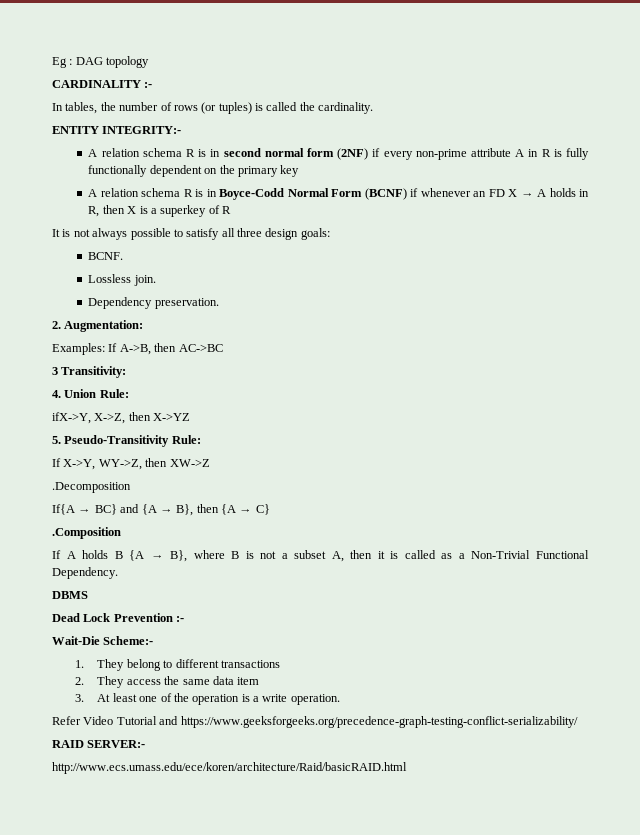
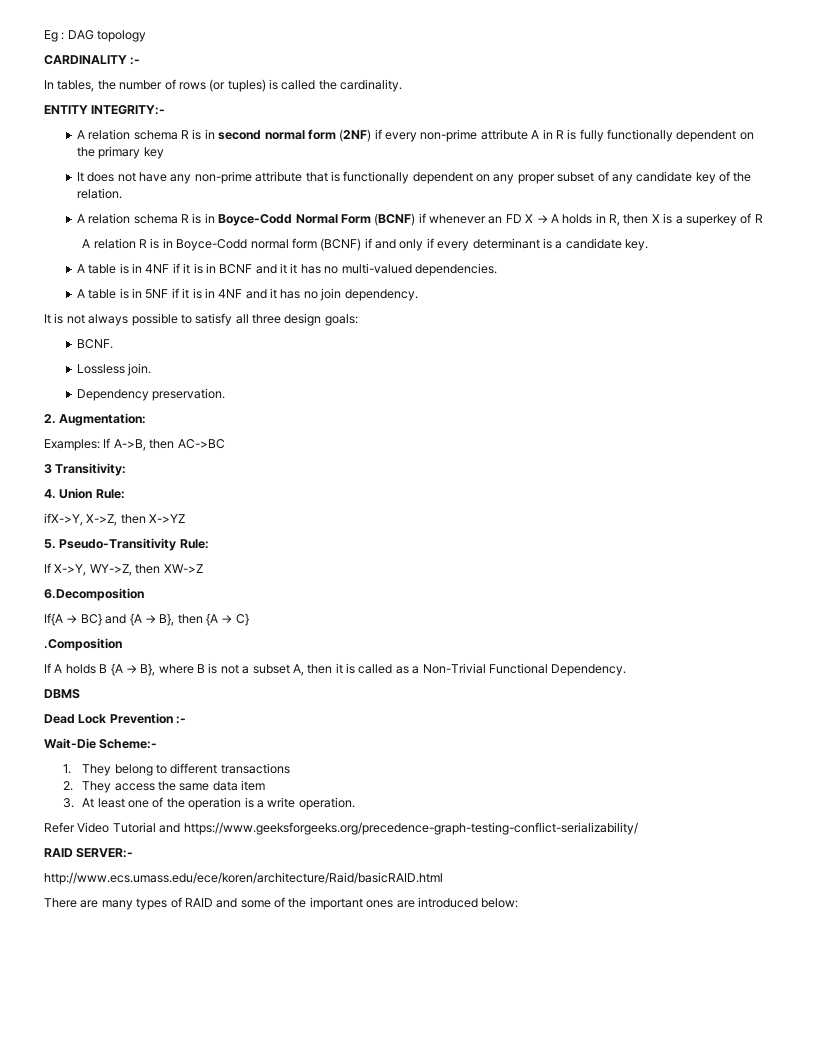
(300, 171) none -> [76,171,752,184] [76,188,122,199] // It does not have any non-prime attribute that is functionally dependent on any proper subset of any candidate key of the relation.
(232, 210) none -> [82,238,649,251] [76,263,497,276] [76,288,418,301] // A relation R is in Boyce-Codd normal form (BCNF) if and only if every determinant is a candidate key. // A table is in 4NF if it is in BCNF and it it has no multi-valued dependencies. // A table is in 5NF if it is in 4NF and it has no join dependency.
[52,482,131,493] .Decomposition -> [44,588,144,601] 6.Decomposition
(407, 768) none -> [44,897,519,910] // There are many types of RAID and some of the important ones are introduced below:

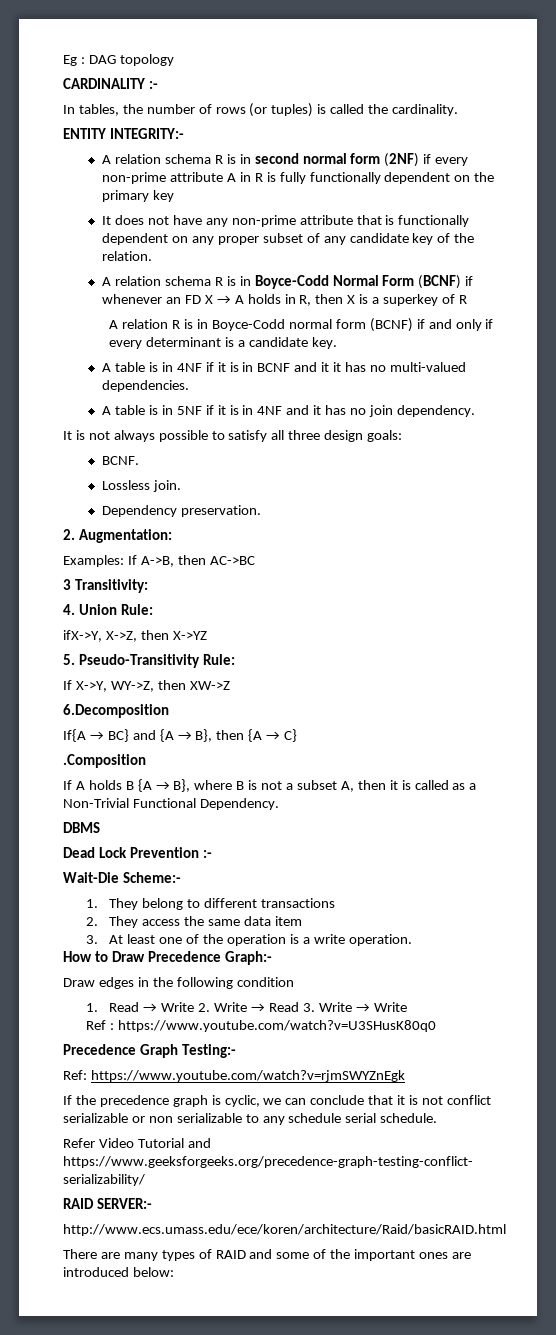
(355, 803) none -> [63,951,272,965] [63,977,294,989] [86,1002,407,1012] [86,1020,437,1032] [63,1044,236,1058] [63,1070,405,1082] [63,1095,491,1107] [63,1113,438,1125] // How to Draw Precedence Graph:- // Draw edges in the following condition // 1. Read → Write 2. Write → Read 3. Write → Write // Ref : https://www.youtube.com/watch?v=U3SHusK80q0 // Precedence Graph Testing:- // Ref: https://www.youtube.com/watch?v=rjmSWYZnEgk // If the precedence graph is cyclic, we can conclude that it is not conflict serializable or non serializable to any schedule serial schedule.

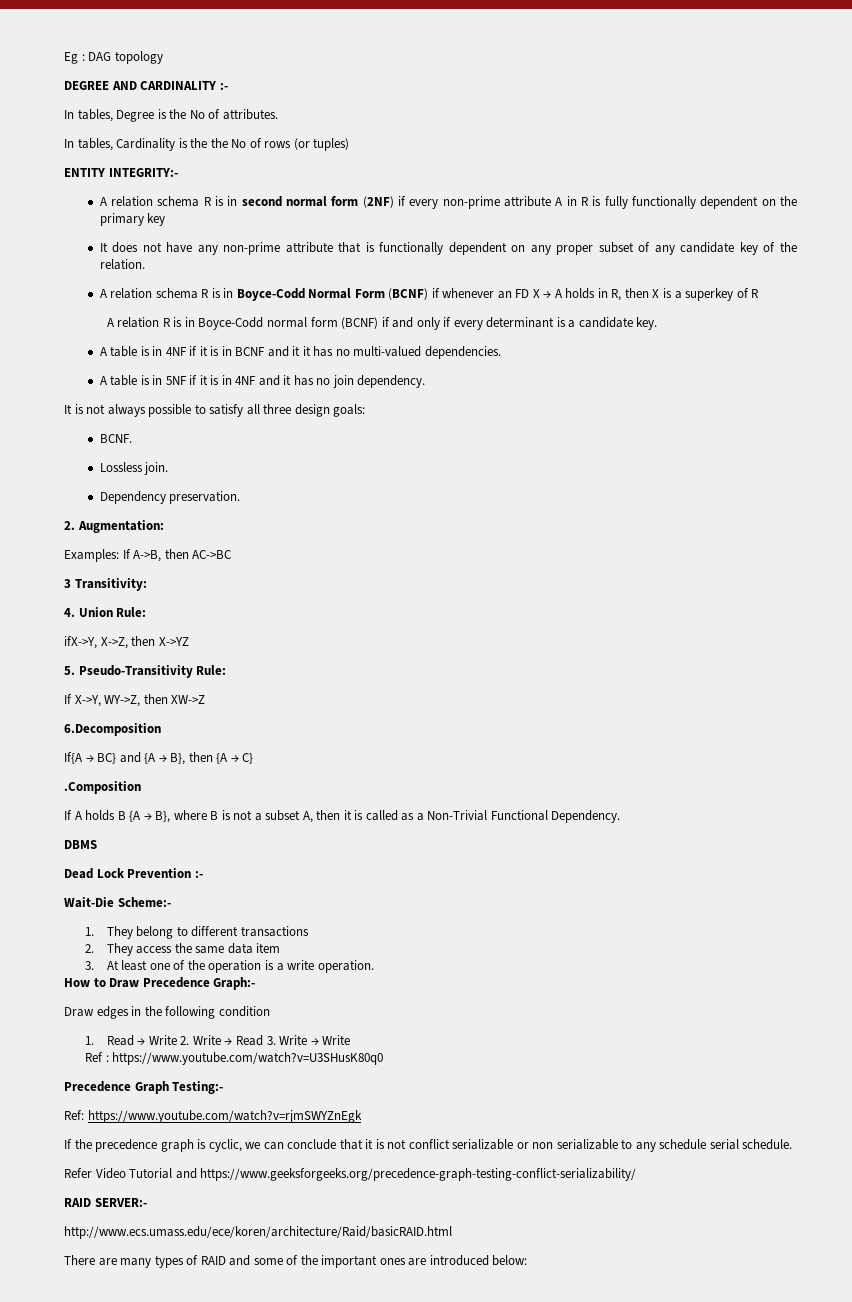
(174, 60) none -> [64,81,137,90] DEGREE AND
[122,104,195,114] the number -> [116,109,278,122] [64,138,247,151] Degree is the No of attributes. // In tables, Cardinality is the the No
[317,104,459,116] is called the cardinality. -> (350, 144) none

